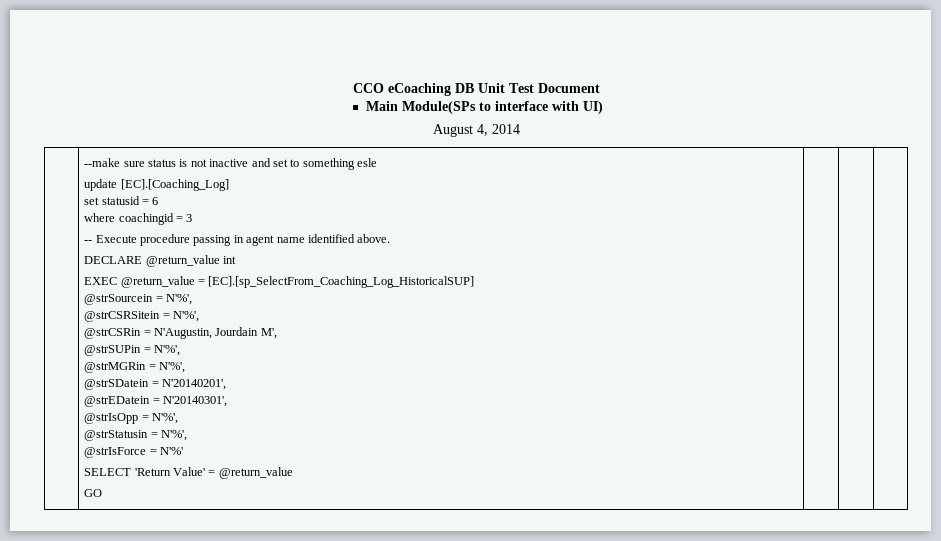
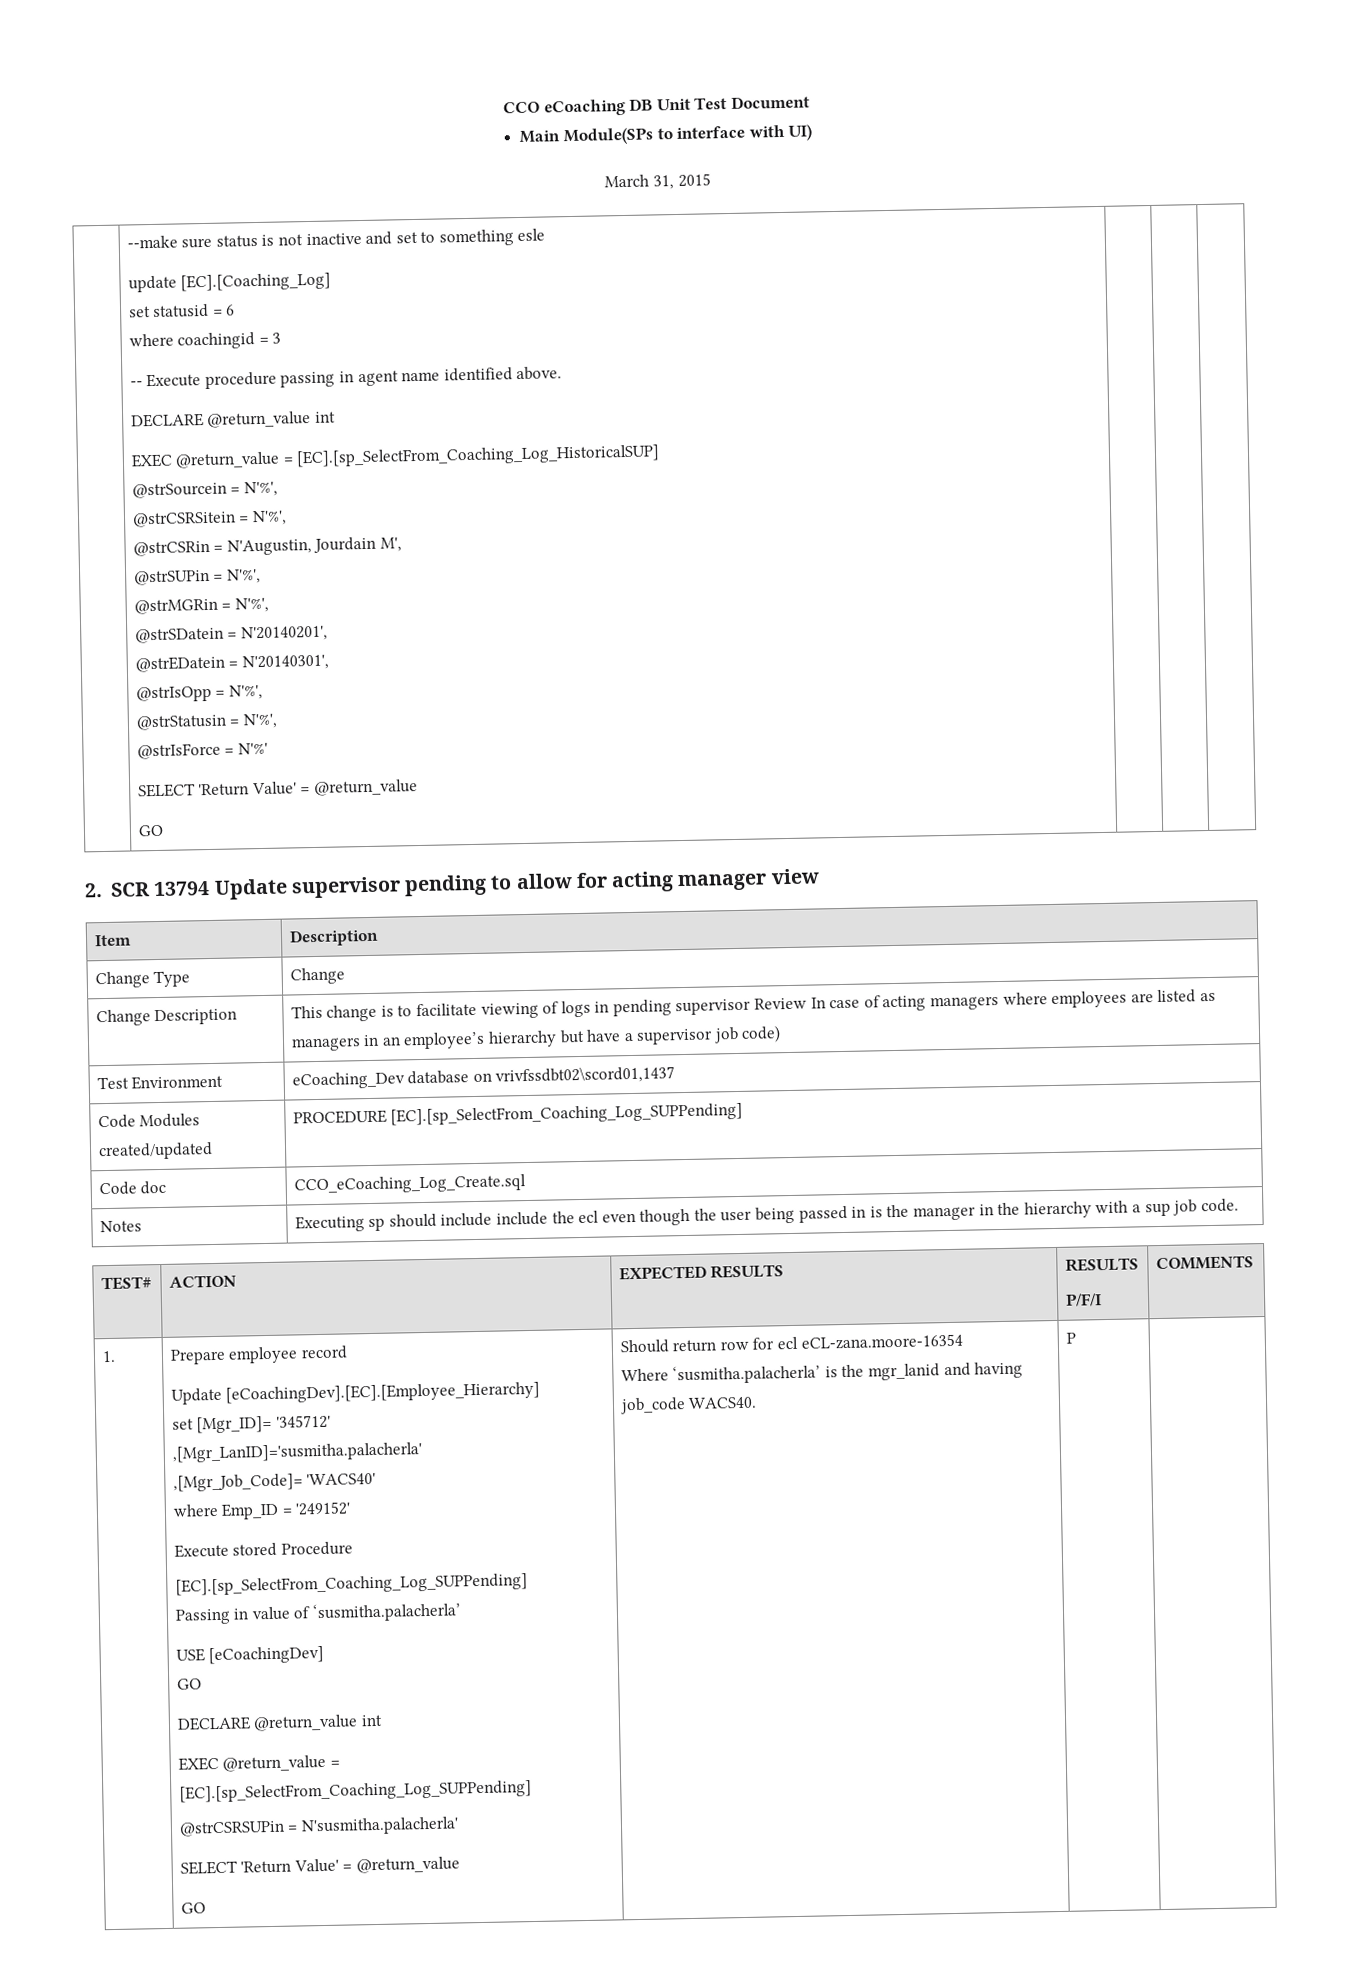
[433,124,520,137] August 4, 2014 -> [604,173,711,190] March 31, 2015
(103, 493) none -> [84,868,820,900] [93,934,132,947] [288,928,379,947] [94,970,191,989] [289,967,345,985] [95,1008,238,1027] [290,989,1216,1022] [290,1025,782,1052] [96,1074,224,1090] [291,1065,676,1090] [97,1113,201,1129] [97,1141,213,1161] [292,1102,744,1126] [98,1180,167,1196] [293,1174,526,1195] [99,1220,142,1233] [294,1198,1239,1233] [100,1276,152,1291] [168,1274,237,1288] [618,1264,785,1281] [1064,1257,1139,1272] [1064,1293,1102,1307] [1155,1255,1254,1271] [101,1350,116,1363] [169,1345,348,1365] [170,1381,541,1405] [171,1414,331,1434] [171,1442,422,1463] [172,1472,377,1492] [172,1501,352,1520] [173,1541,353,1558] [174,1573,528,1596] [174,1601,462,1625] [175,1645,325,1665] [176,1678,202,1690] [176,1714,383,1732] [177,1754,340,1772] [178,1780,532,1803] [178,1816,459,1837] [179,1856,460,1875] [180,1902,206,1914] [619,1333,963,1354] [620,1361,1024,1385] [619,1396,758,1415] [1065,1332,1076,1344] // 2. SCR 13794 Update supervisor pending to allow for acting manager view // Item | Description // Change Type | Change // Change Description | This change is to facilitate viewing of logs in pending supervisor Review In case of acting managers where employees are listed as managers in an employee’s hierarchy but have a supervisor job code) // Test Environment | eCoaching_Dev database on vrivfssdbt02\scord01,1437 // Code Modules created/updated | PROCEDURE [EC].[sp_SelectFrom_Coaching_Log_SUPPending] // Code doc | CCO_eCoaching_Log_Create.sql // Notes | Executing sp should include include the ecl even though the user being passed in is the manager in the hierarchy with a sup job code. // TEST# | ACTION | EXPECTED RESULTS | RESULTS // P/F/I | COMMENTS // 1. | Prepare employee record // Update [eCoachingDev].[EC].[Employee_Hierarchy] // set [Mgr_ID]= '345712' // ,[Mgr_LanID]='susmitha.palacherla' // ,[Mgr_Job_Code]= 'WACS40' // where Emp_ID = '249152' // Execute stored Procedure // [EC].[sp_SelectFrom_Coaching_Log_SUPPending] // Passing in value of ‘susmitha.palacherla’ // USE [eCoachingDev] // GO // DECLARE @return_value int // EXEC @return_value = [EC].[sp_SelectFrom_Coaching_Log_SUPPending] // @strCSRSUPin = N'susmitha.palacherla' // SELECT 'Return Value' = @return_value // GO | Should return row for ecl eCL-zana.moore-16354 // Where ‘susmitha.palacherla’ is the mgr_lanid and having job_code WACS40. | P |

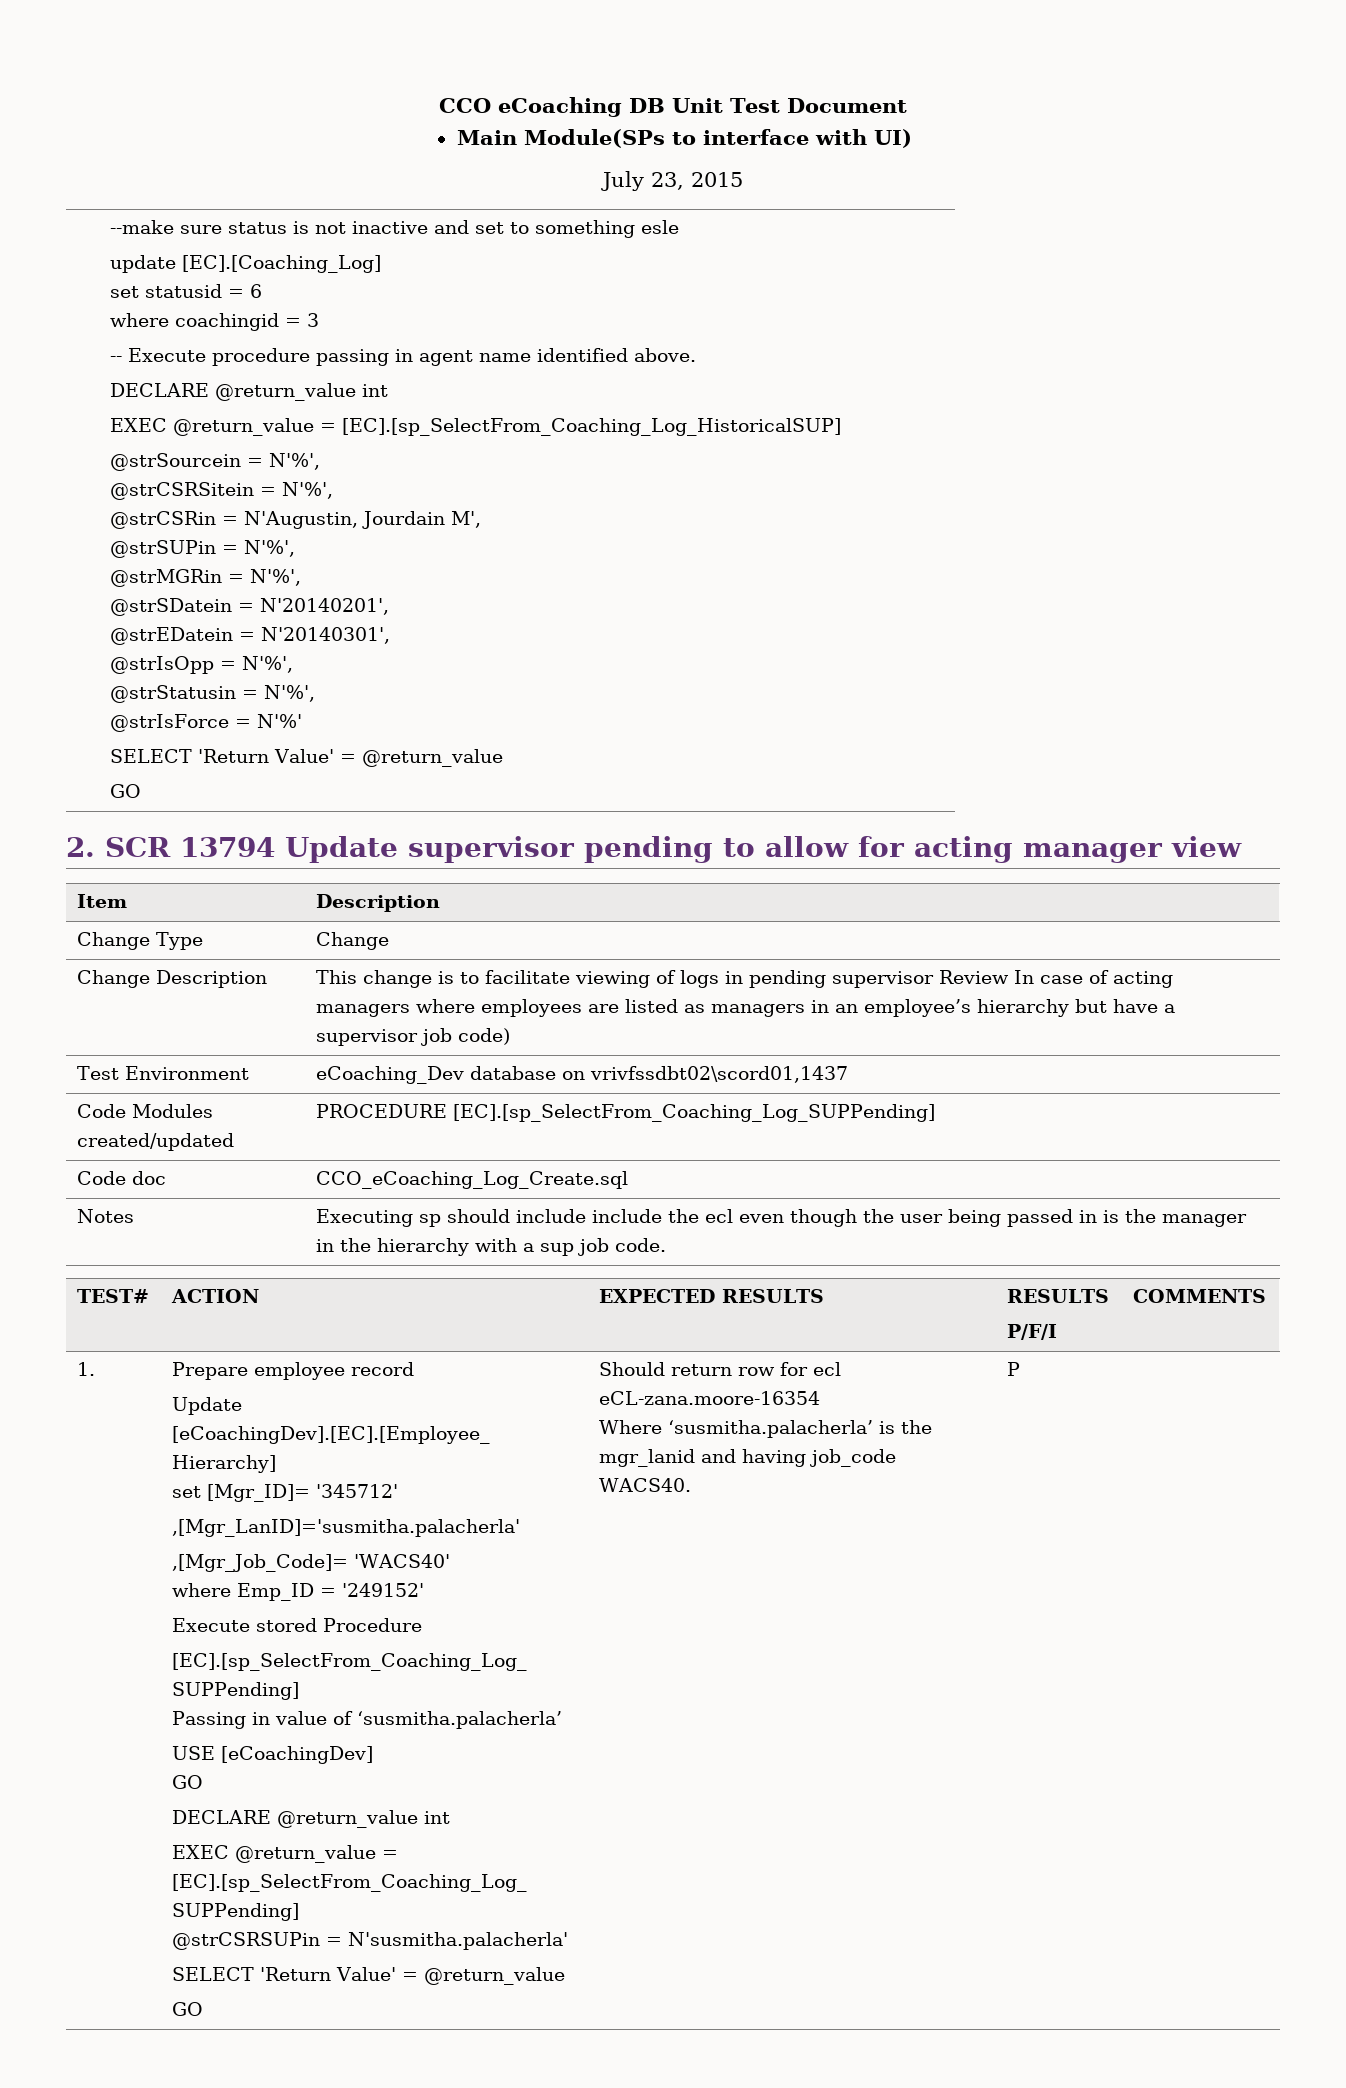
[604,174,674,190] March 31, -> [601,171,684,191] July 23,

